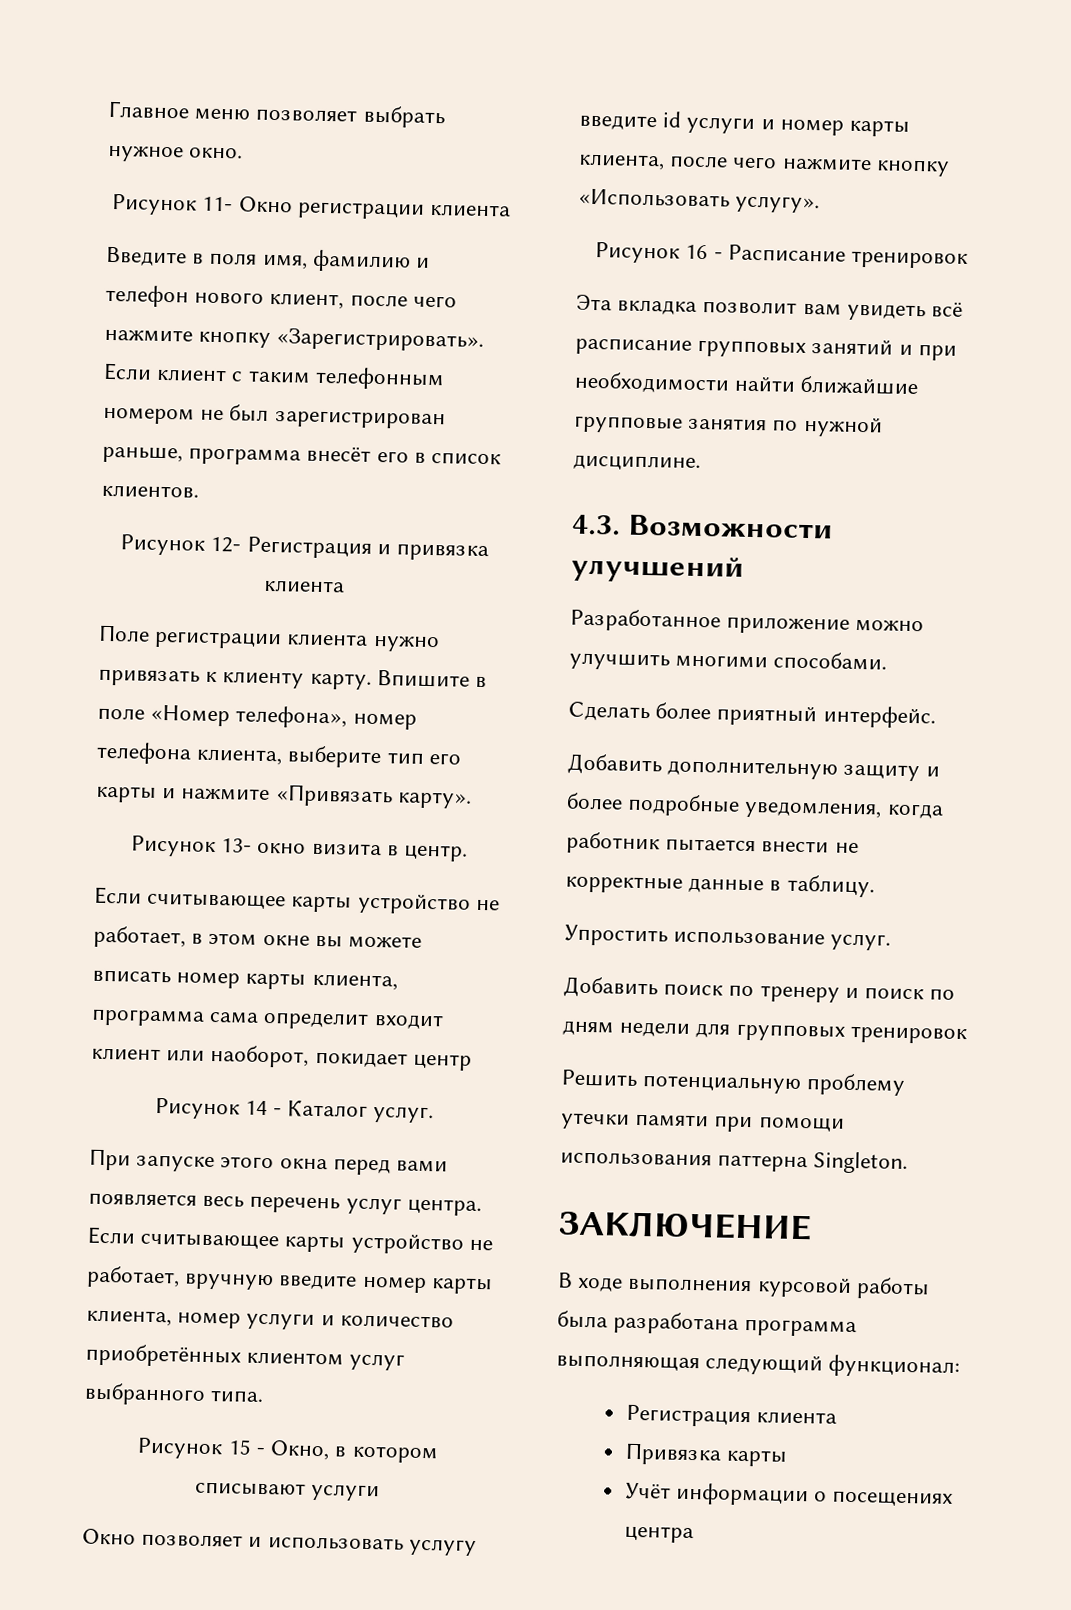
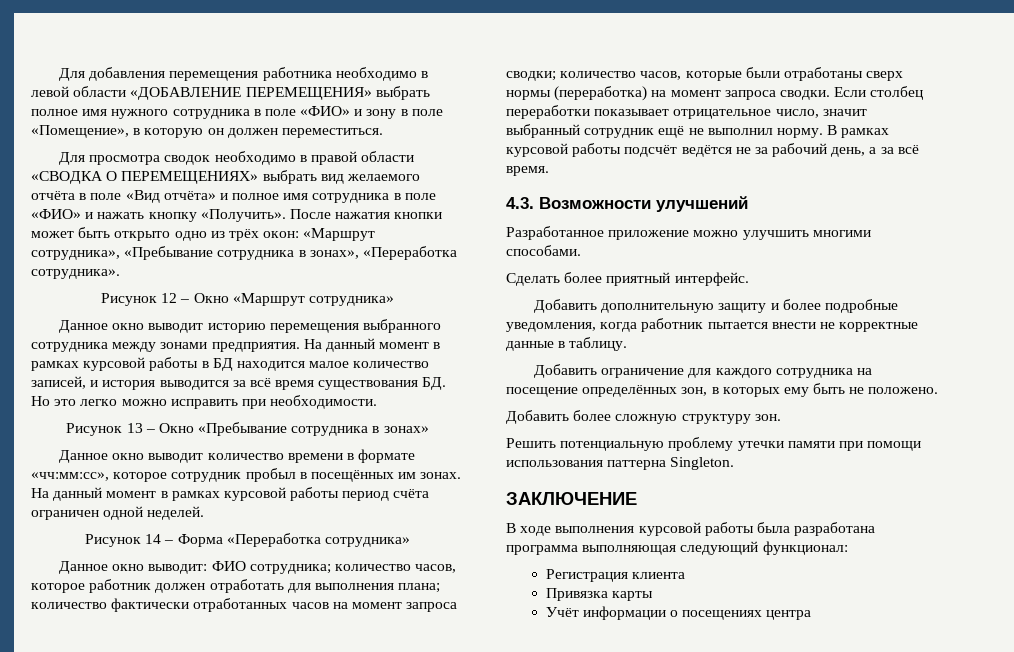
[108,100,446,129] [107,144,244,163] [111,193,511,220] [106,246,431,273] [105,284,457,310] [104,328,485,352] [103,362,445,391] [103,404,446,430] [102,445,502,466] [101,484,199,499] [120,534,489,562] [263,579,345,593] [98,624,440,653] [98,668,488,690] [97,704,417,730] [96,741,461,769] [95,784,472,809] [129,835,469,862] [94,886,500,915] [93,925,423,949] [92,969,398,991] [91,1008,444,1030] [91,1044,472,1071] [154,1097,435,1124] [89,1148,449,1176] [88,1192,482,1217] [87,1226,493,1255] [86,1265,493,1295] [86,1309,454,1330] [85,1343,406,1371] [84,1382,265,1406] [137,1437,438,1464] [194,1481,381,1502] [82,1528,477,1557] [579,111,911,137] [578,153,950,177] [578,188,821,214] [595,242,968,269] [576,294,964,322] [575,337,957,361] [574,371,920,396] [573,415,883,438] [573,454,701,472] Главное меню позволяет выбрать нужное окно. // Рисунок 11- Окно регистрации клиента // Введите в поля имя, фамилию и телефон нового клиент, после чего нажмите кнопку «Зарегистрировать». Если клиент с таким телефонным номером не был зарегистрирован раньше, программа внесёт его в список клиентов. // Рисунок 12- Регистрация и привязка клиента // Поле регистрации клиента нужно привязать к клиенту карту. Впишите в поле «Номер телефона», номер телефона клиента, выберите тип его карты и нажмите «Привязать карту». // Рисунок 13- окно визита в центр. // Если считывающее карты устройство не работает, в этом окне вы можете вписать номер карты клиента, программа сама определит входит клиент или наоборот, покидает центр // Рисунок 14 - Каталог услуг. // При запуске этого окна перед вами появляется весь перечень услуг центра. Если считывающее карты устройство не работает, вручную введите номер карты клиента, номер услуги и количество приобретённых клиентом услуг выбранного типа. // Рисунок 15 - Окно, в котором списывают услуги // Окно позволяет и использовать услугу введите id услуги и номер карты клиента, после чего нажмите кнопку «Использовать услугу». // Рисунок 16 - Расписание тренировок // Эта вкладка позволит вам увидеть всё расписание групповых занятий и при необходимости найти ближайшие групповые занятия по нужной дисциплине. -> [59,67,428,81] [31,86,430,100] [31,106,443,119] [31,125,383,138] [59,151,415,165] [31,170,420,184] [31,190,436,203] [31,209,443,222] [31,227,376,241] [31,246,457,260] [31,269,120,279] [101,293,394,306] [59,319,441,333] [31,338,441,352] [31,357,430,371] [31,376,447,390] [31,395,378,409] [66,422,429,436] [59,449,416,463] [31,468,462,482] [31,487,430,501] [31,506,205,520] [85,533,410,547] [59,561,457,574] [31,579,441,593] [31,598,458,612] [506,67,904,81] [506,86,924,101] [506,105,867,119] [506,124,890,138] [506,143,919,157] [506,166,549,176] Для добавления перемещения работника необходимо в левой области «ДОБАВЛЕНИЕ ПЕРЕМЕЩЕНИЯ» выбрать полное имя нужного сотрудника в поле «ФИО» и зону в поле «Помещение», в которую он должен переместиться. // Для просмотра сводок необходимо в правой области «СВОДКА О ПЕРЕМЕЩЕНИЯХ» выбрать вид желаемого отчёта в поле «Вид отчёта» и полное имя сотрудника в поле «ФИО» и нажать кнопку «Получить». После нажатия кнопки может быть открыто одно из трёх окон: «Маршрут сотрудника», «Пребывание сотрудника в зонах», «Переработка сотрудника». // Рисунок 12 – Окно «Маршрут сотрудника» // Данное окно выводит историю перемещения выбранного сотрудника между зонами предприятия. На данный момент в рамках курсовой работы в БД находится малое количество записей, и история выводится за всё время существования БД. Но это легко можно исправить при необходимости. // Рисунок 13 – Окно «Пребывание сотрудника в зонах» // Данное окно выводит количество времени в формате «чч:мм:сс», которое сотрудник пробыл в посещённых им зонах. На данный момент в рамках курсовой работы период счёта ограничен одной неделей. // Рисунок 14 – Форма «Переработка сотрудника» // Данное окно выводит: ФИО сотрудника; количество часов, которое работник должен отработать для выполнения плана; количество фактически отработанных часов на момент запроса сводки; количество часов, которые были отработаны сверх нормы (переработка) на момент запроса сводки. Если столбец переработки показывает отрицательное число, значит выбранный сотрудник ещё не выполнил норму. В рамках курсовой работы подсчёт ведётся не за рабочий день, а за всё время.
[564,924,892,951] [563,976,956,1003] [562,1020,967,1045] Упростить использование услуг. // Добавить поиск по тренеру и поиск по дням недели для групповых тренировок -> [534,364,872,378] [506,383,939,397] [506,410,781,424] Добавить ограничение для каждого сотрудника на посещение определённых зон, в которых ему быть не положено. // Добавить более сложную структуру зон.

